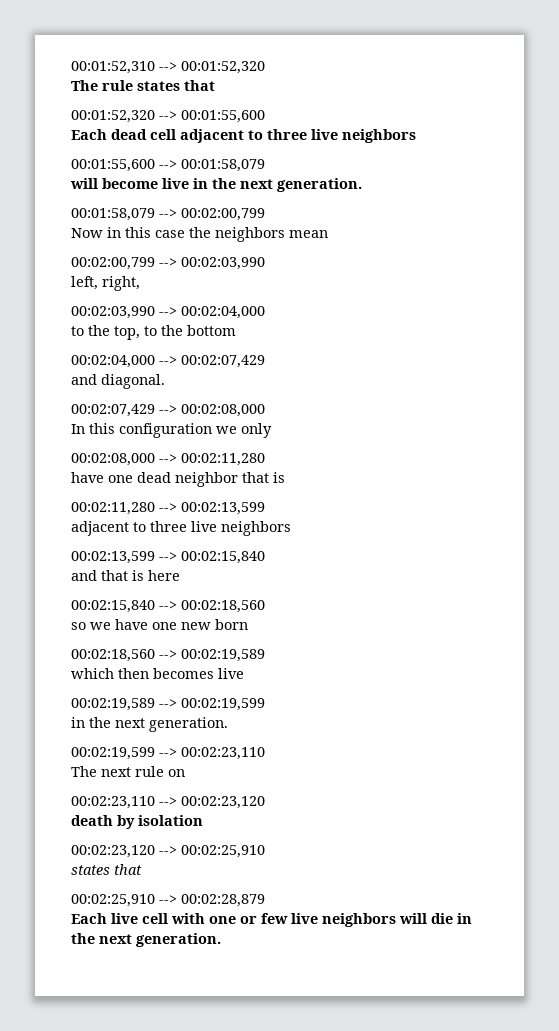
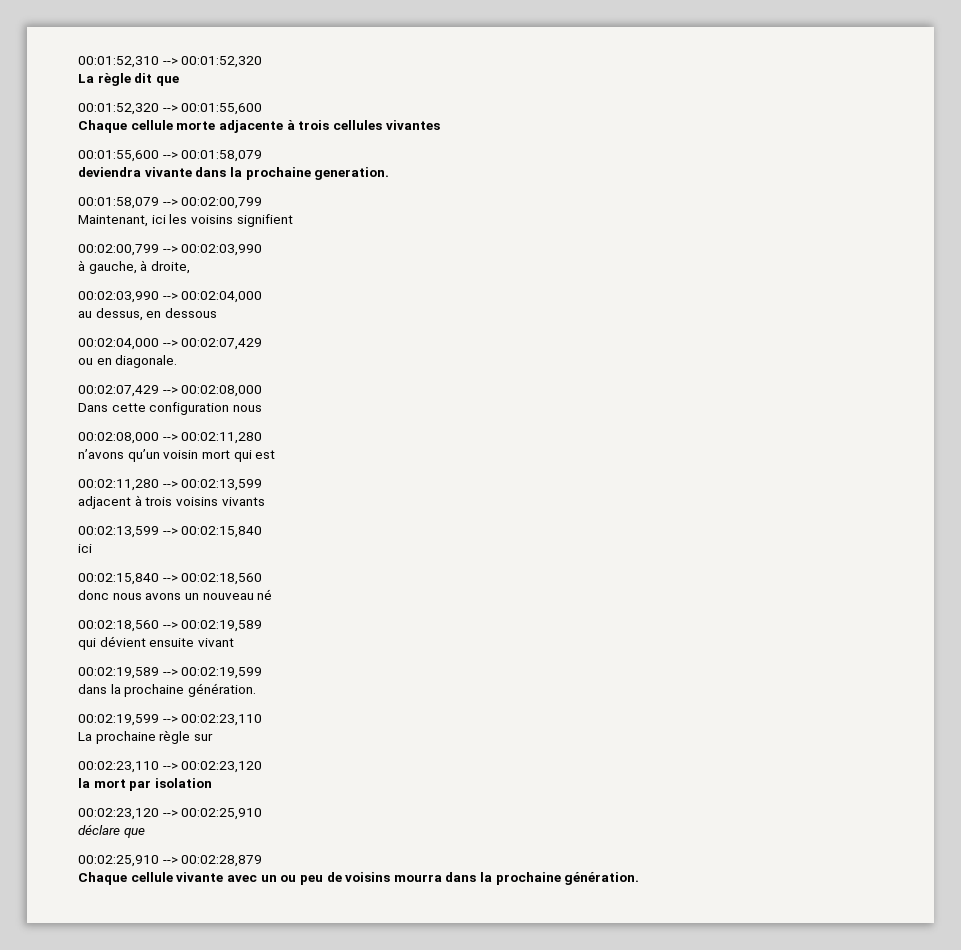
[71,80,215,91] The rule states that -> [78,73,179,86] La règle dit que
[71,129,416,143] [71,159,265,172] [70,178,362,192] [71,208,265,221] [71,227,328,242] Each dead cell adjacent to three live neighbors // 00:01:55,600 --> 00:01:58,079 // will become live in the next generation. // 00:01:58,079 --> 00:02:00,799 // Now in this case the neighbors mean -> [78,120,440,133] [78,150,263,162] [78,167,390,180] [78,197,263,209] [78,214,293,227] Chaque cellule morte adjacente à trois cellules vivantes // 00:01:55,600 --> 00:01:58,079 // deviendra vivante dans la prochaine generation. // 00:01:58,079 --> 00:02:00,799 // Maintenant, ici les voisins signifient
[71,276,140,291] left, right, -> [78,260,190,274] à gauche, à droite,
[71,325,236,340] to the top, to the bottom -> [78,308,217,321] au dessus, en dessous
[71,374,165,389] and diagonal. -> [78,355,178,368] ou en diagonale.
[71,423,272,438] [71,453,265,466] [71,472,285,487] In this configuration we only // 00:02:08,000 --> 00:02:11,280 // have one dead neighbor that is -> [78,402,262,415] [78,432,263,444] [78,449,276,462] Dans cette configuration nous // 00:02:08,000 --> 00:02:11,280 // n’avons qu’un voisin mort qui est
[133,521,291,536] to three live neighbors -> [134,495,265,506] à trois voisins vivants
[71,570,180,581] and that is here -> [78,544,92,553] ici
[71,619,248,630] so we have one new born -> [78,589,273,600] donc nous avons un nouveau né
[71,668,244,679] which then becomes live -> [78,636,234,650] qui dévient ensuite vivant
[71,717,228,732] in the next generation. -> [78,683,256,697] dans la prochaine génération.
[71,766,185,777] The next rule on -> [78,730,213,744] La prochaine règle sur
[71,815,135,829] death by -> [78,778,152,791] la mort par
[71,864,142,875] states that -> [78,824,145,838] déclare que
[71,913,472,927] [71,933,221,947] Each live cell with one or few live neighbors will die in the next generation. -> [78,872,640,885] Chaque cellule vivante avec un ou peu de voisins mourra dans la prochaine génération.

